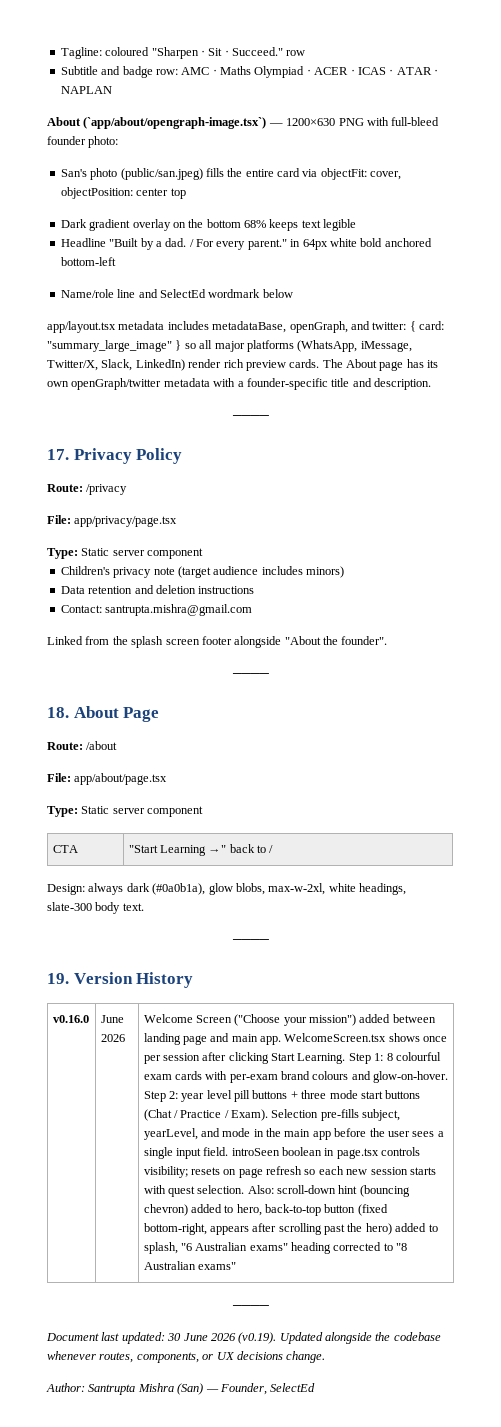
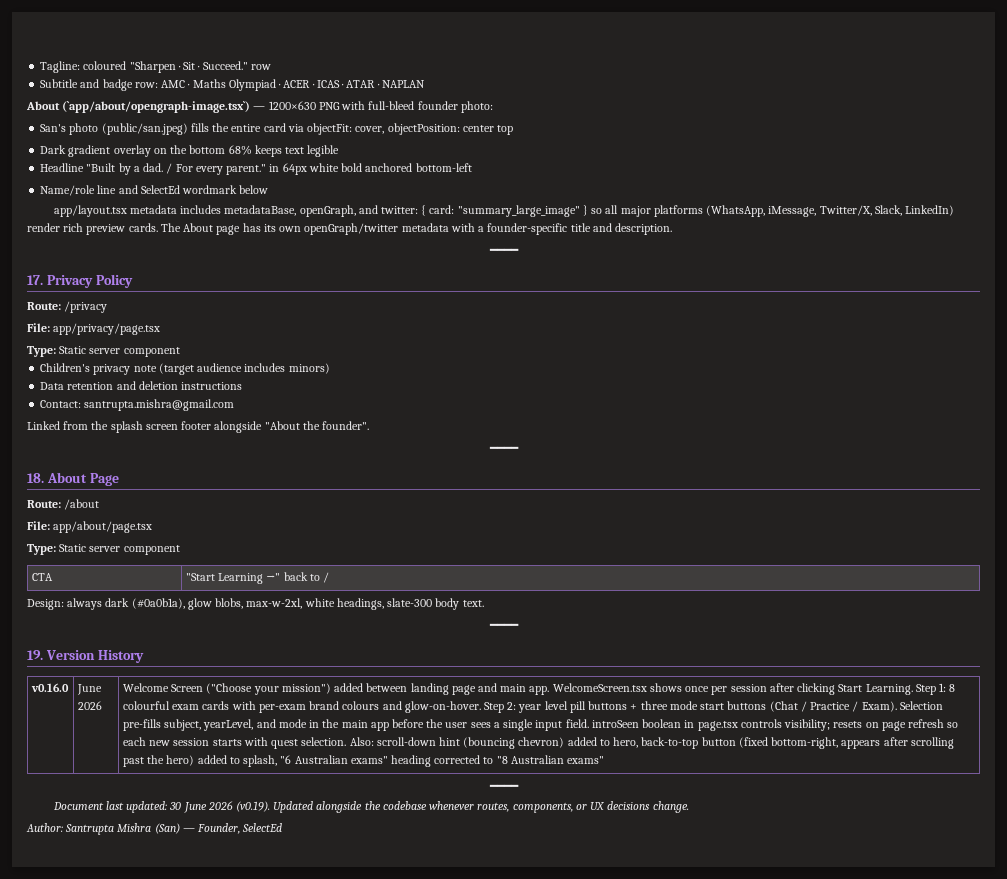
[231,415,269,419] ──── -> [488,248,519,254] ━━━━
[231,673,269,677] ──── -> [488,446,519,452] ━━━━
[231,939,269,943] ──── -> [488,623,519,629] ━━━━
[231,1305,269,1309] ──── -> [488,784,519,790] ━━━━

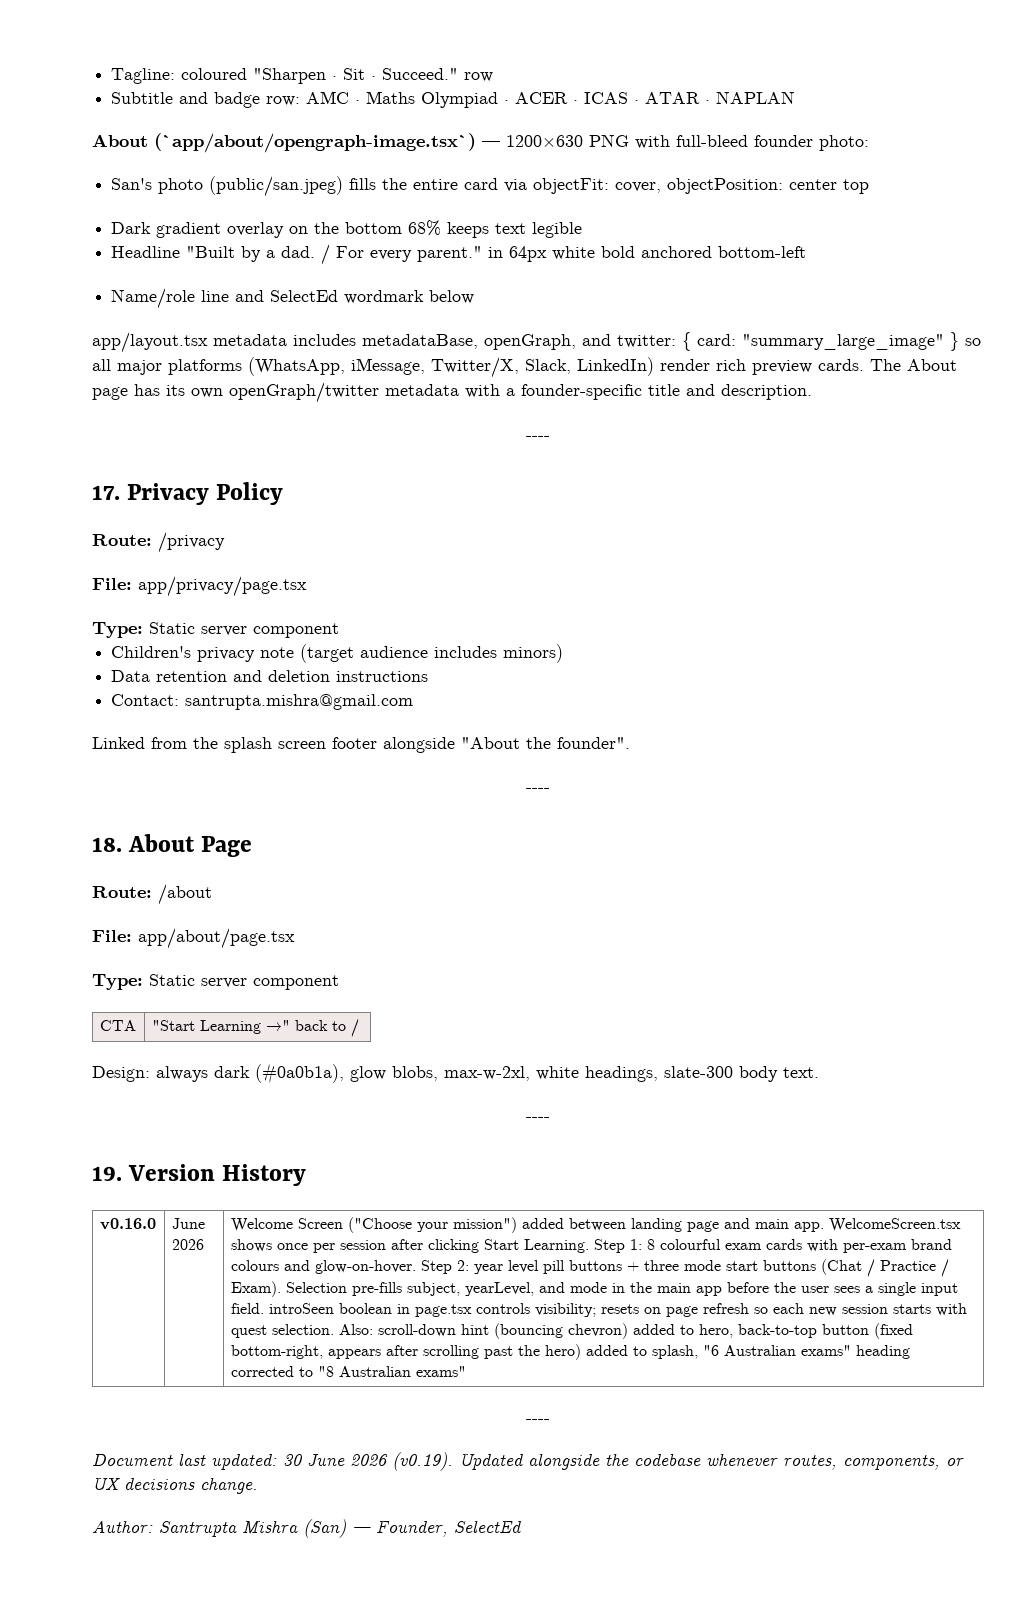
[488,248,519,254] ━━━━ -> [526,436,550,440] ----
[488,446,519,452] ━━━━ -> [526,788,550,792] ----
[488,623,519,629] ━━━━ -> [526,1117,550,1121] ----
[488,784,519,790] ━━━━ -> [526,1419,550,1423] ----

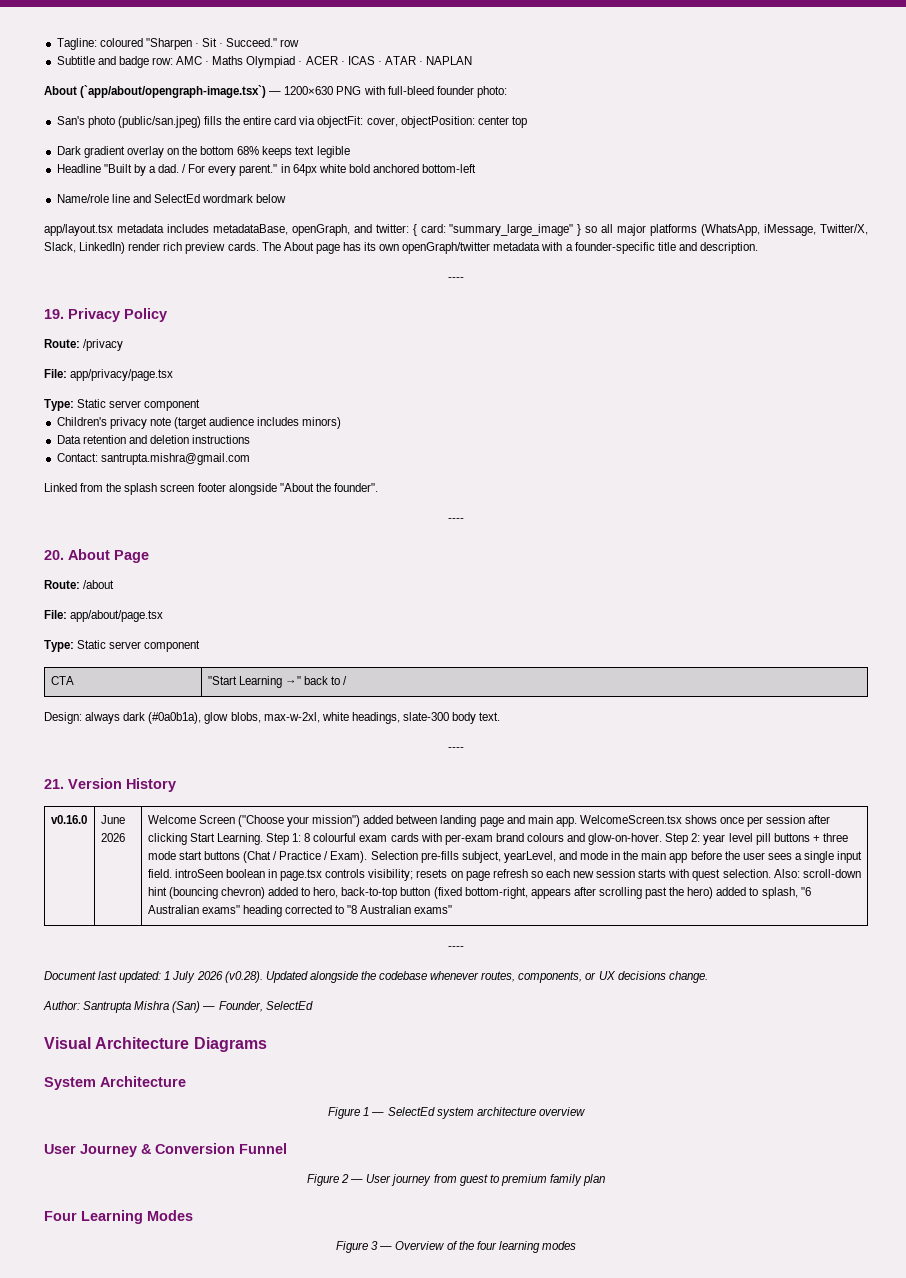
[92,485,120,500] 17. -> [44,309,64,319] 19.
[92,837,122,852] 18. -> [44,550,64,560] 20.
[92,1166,122,1181] 19. -> [44,779,64,789] 21.
[283,1452,453,1471] 30 June 2026 (v0.19). -> [164,971,263,983] 1 July 2026 (v0.28).
(522, 1526) none -> [44,1037,267,1052] [44,1076,186,1090] [328,1107,585,1119] [44,1143,287,1157] [306,1174,606,1186] [44,1210,193,1224] [336,1241,576,1253] // Visual Architecture Diagrams // System Architecture // Figure 1 — SelectEd system architecture overview // User Journey & Conversion Funnel // Figure 2 — User journey from guest to premium family plan // Four Learning Modes // Figure 3 — Overview of the four learning modes

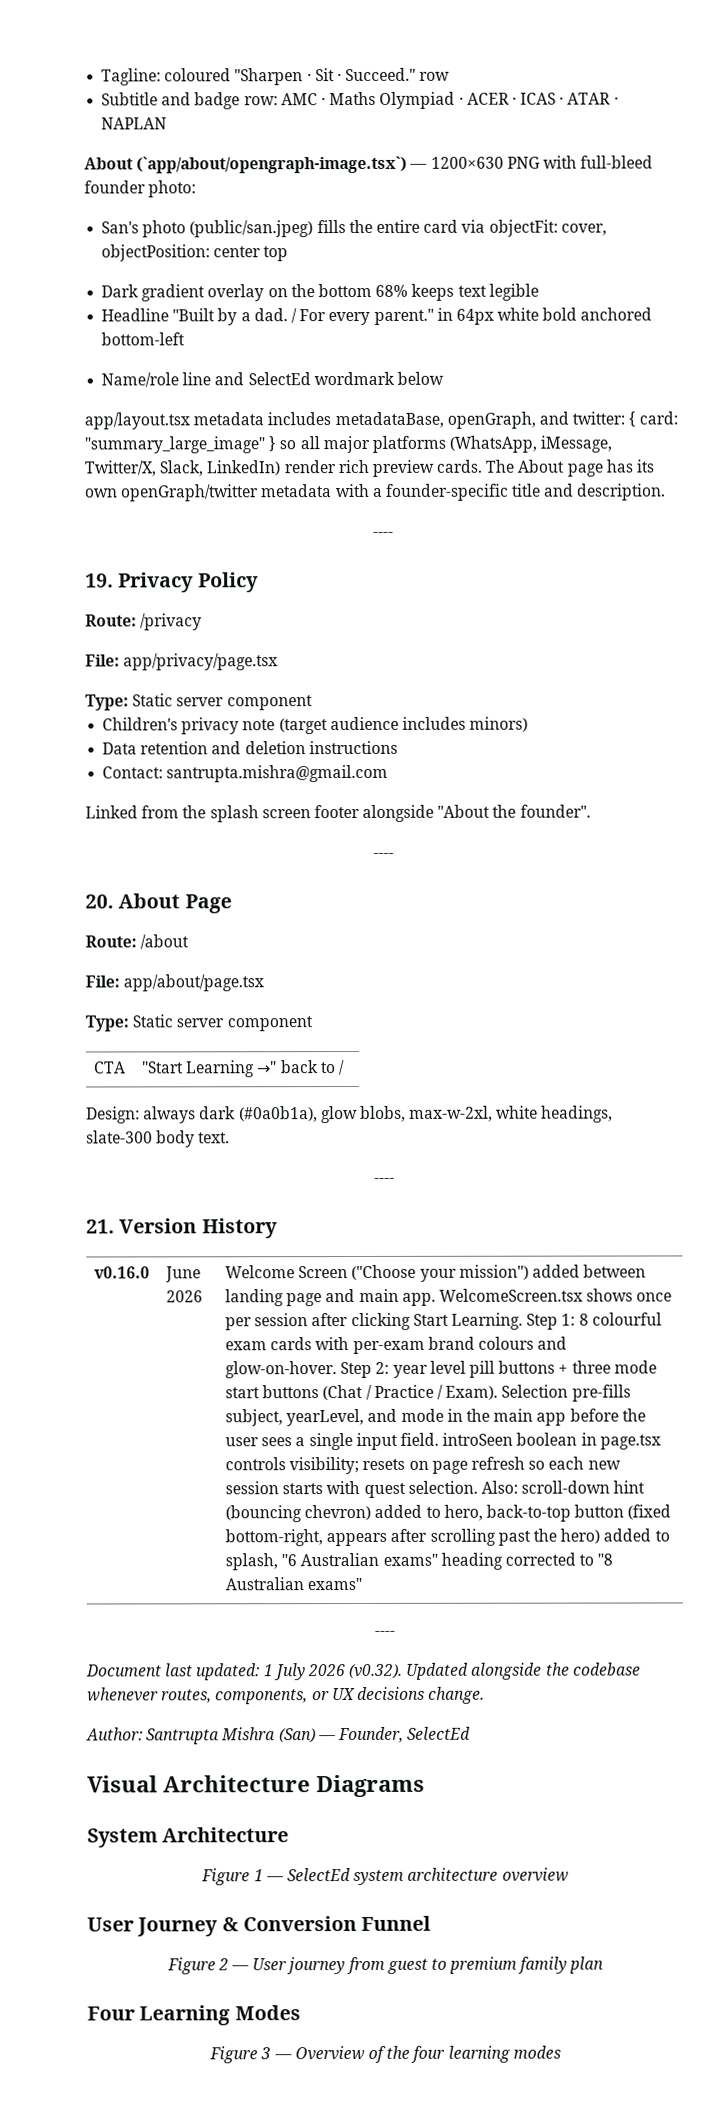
[224,971,263,983] (v0.28). -> [349,1663,404,1680] (v0.32).

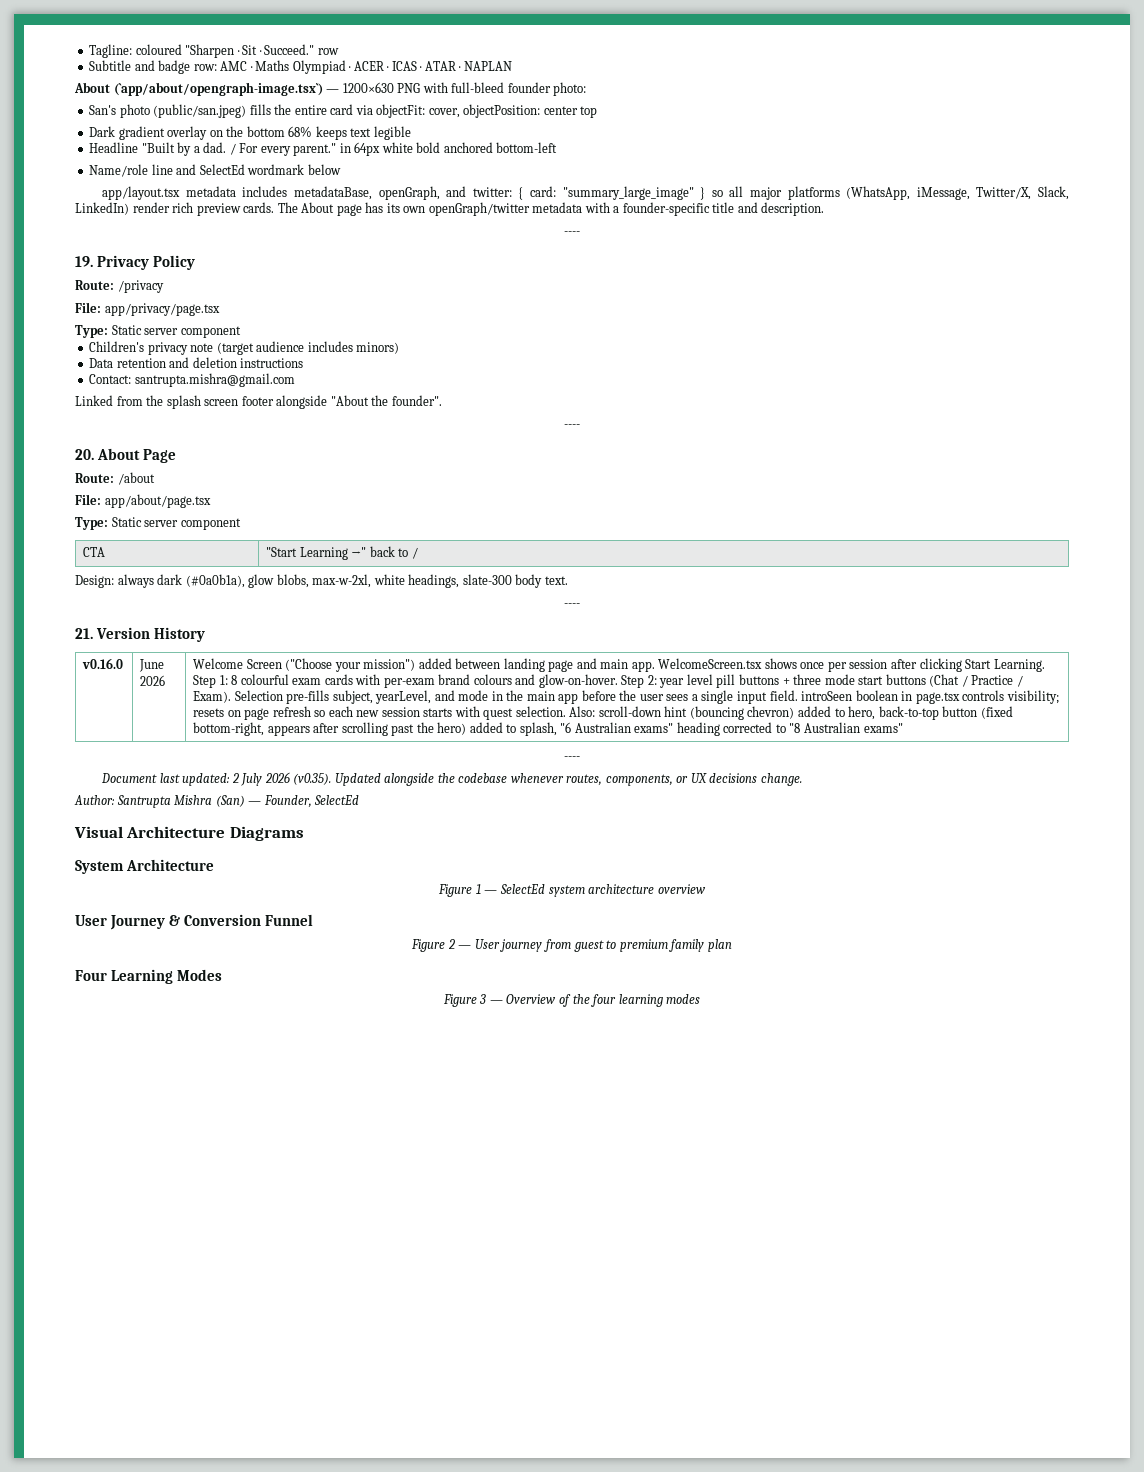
[263,1664,274,1677] 1 -> [231,773,239,783] 2
[349,1663,404,1680] (v0.32). -> [293,773,332,785] (v0.35).

